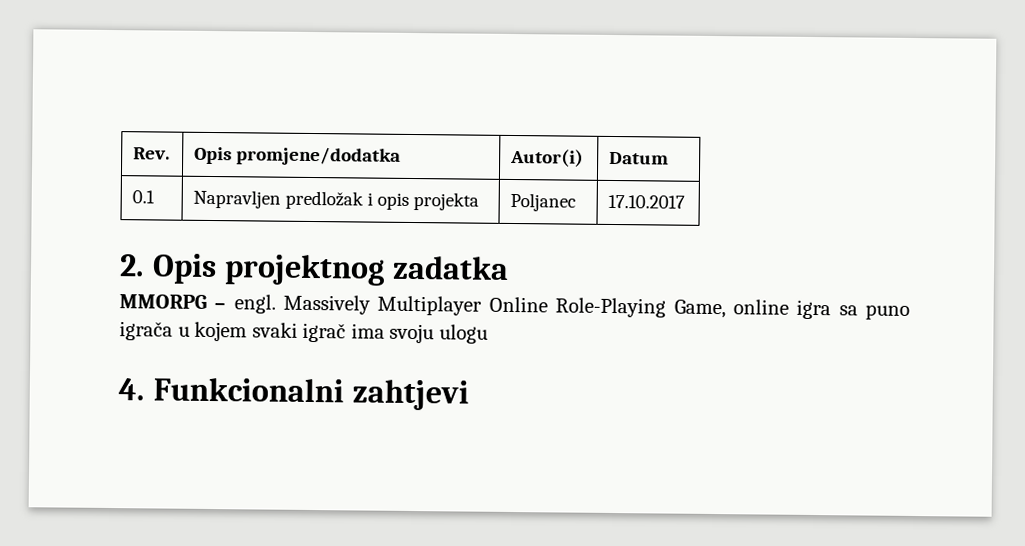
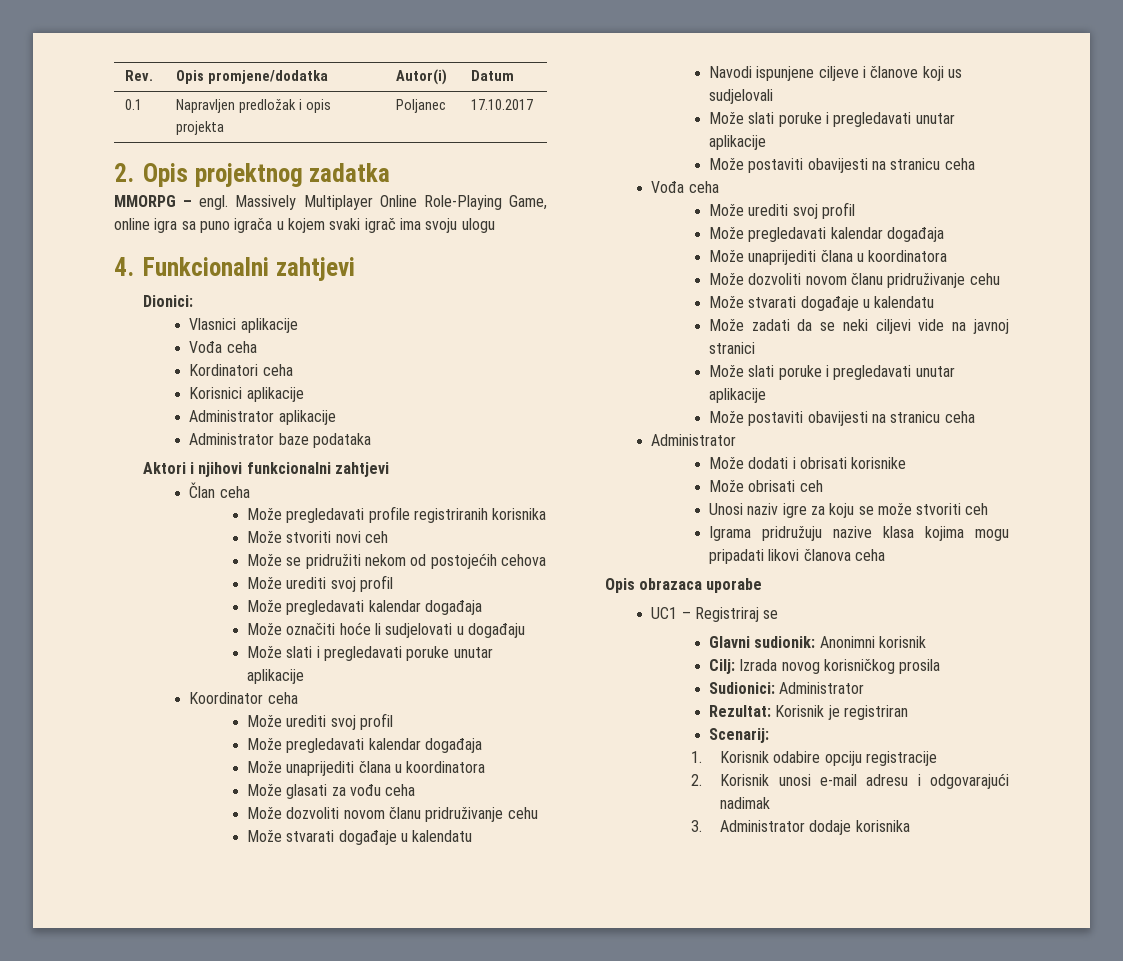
(469, 395) none -> [142,295,193,307] [189,318,298,333] [189,341,257,353] [189,364,293,376] [189,387,304,402] [189,410,336,425] [189,433,371,448] [142,462,390,477] [189,482,250,498] [246,506,547,523] [246,531,388,543] [246,553,546,569] [246,575,393,592] [246,600,482,615] [246,622,525,638] [246,646,493,661] [246,669,304,684] [189,692,298,704] [246,713,393,730] [246,738,482,753] [246,761,486,776] [246,784,416,799] [246,807,538,822] [246,830,473,845] [708,66,962,81] [708,89,773,104] [708,112,955,127] [708,135,766,150] [708,158,975,173] [651,181,719,193] [708,202,855,219] [708,227,944,242] [708,250,948,265] [708,273,1000,288] [708,296,935,311] [708,319,1010,334] [708,342,755,354] [708,365,955,380] [708,388,766,403] [708,411,975,426] [651,434,737,446] [708,457,907,469] [708,480,823,492] [708,503,989,518] [708,526,1009,541] [708,549,885,564] [604,578,763,593] [651,607,779,622] [708,636,926,648] [708,659,941,674] [708,682,865,694] [708,705,908,720] [708,728,769,743] [691,751,938,766] [691,773,1009,789] [720,797,771,809] [691,820,910,835] // Dionici: // Vlasnici aplikacije // Vođa ceha // Kordinatori ceha // Korisnici aplikacije // Administrator aplikacije // Administrator baze podataka // Aktori i njihovi funkcionalni zahtjevi // Član ceha // Može pregledavati profile registriranih korisnika // Može stvoriti novi ceh // Može se pridružiti nekom od postojećih cehova // Može urediti svoj profil // Može pregledavati kalendar događaja // Može označiti hoće li sudjelovati u događaju // Može slati i pregledavati poruke unutar aplikacije // Koordinator ceha // Može urediti svoj profil // Može pregledavati kalendar događaja // Može unaprijediti člana u koordinatora // Može glasati za vođu ceha // Može dozvoliti novom članu pridruživanje cehu // Može stvarati događaje u kalendatu // Navodi ispunjene ciljeve i članove koji us sudjelovali // Može slati poruke i pregledavati unutar aplikacije // Može postaviti obavijesti na stranicu ceha // Vođa ceha // Može urediti svoj profil // Može pregledavati kalendar događaja // Može unaprijediti člana u koordinatora // Može dozvoliti novom članu pridruživanje cehu // Može stvarati događaje u kalendatu // Može zadati da se neki ciljevi vide na javnoj stranici // Može slati poruke i pregledavati unutar aplikacije // Može postaviti obavijesti na stranicu ceha // Administrator // Može dodati i obrisati korisnike // Može obrisati ceh // Unosi naziv igre za koju se može stvoriti ceh // Igrama pridružuju nazive klasa kojima mogu pripadati likovi članova ceha // Opis obrazaca uporabe // UC1 – Registriraj se // Glavni sudionik: Anonimni korisnik // Cilj: Izrada novog korisničkog prosila // Sudionici: Administrator // Rezultat: Korisnik je registriran // Scenarij: // 1. Korisnik odabire opciju registracije // 2. Korisnik unosi e-mail adresu i odgovarajući nadimak // 3. Administrator dodaje korisnika

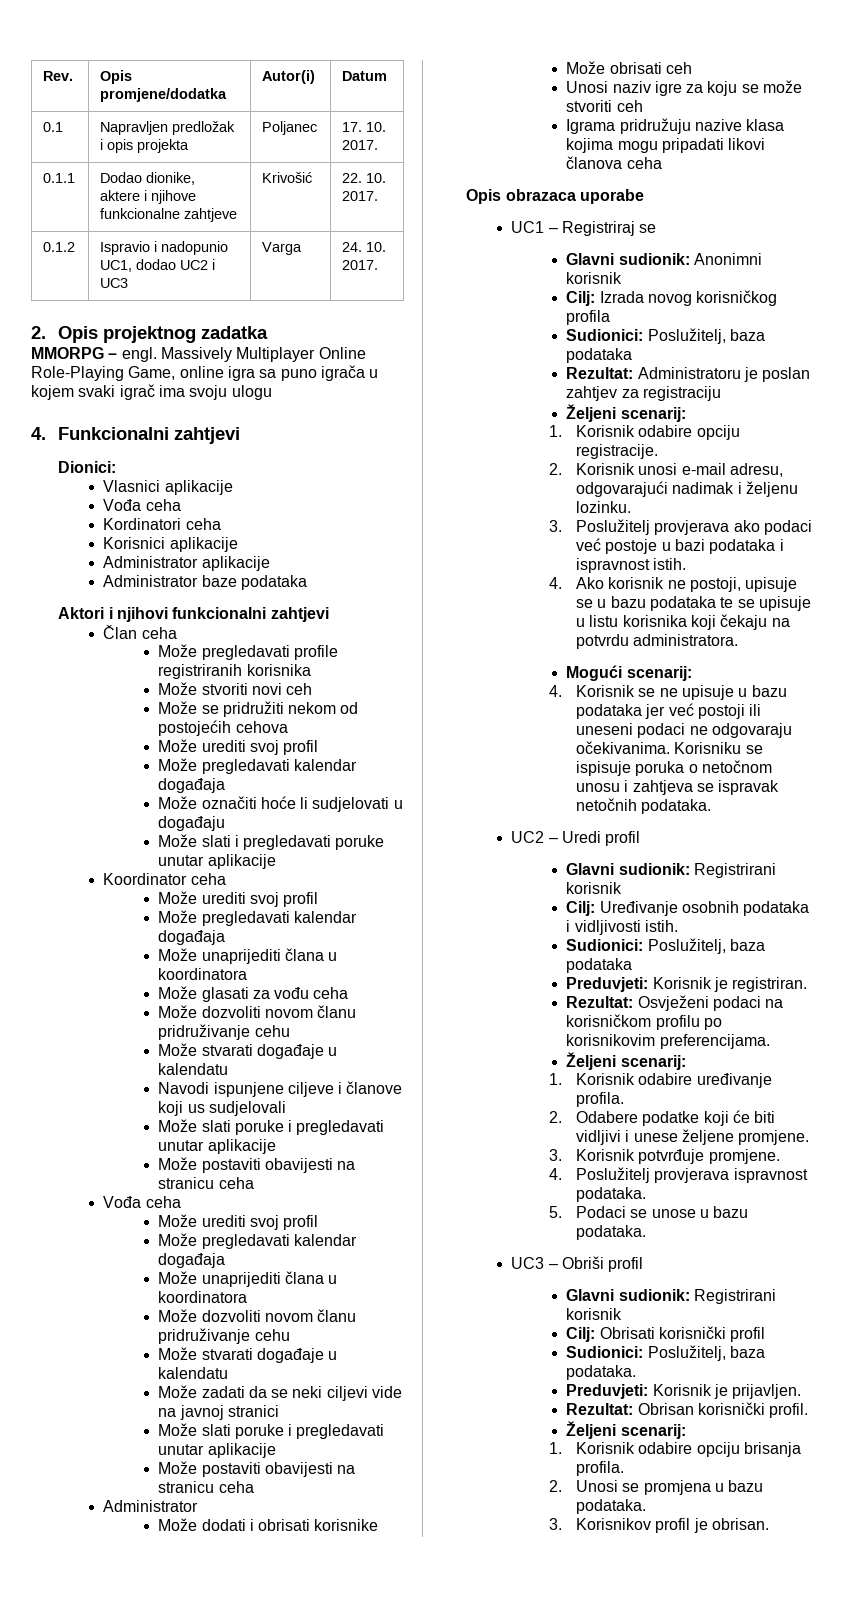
[471,99,534,110] 17.10.2017 -> [342,122,387,132] [342,140,379,150] [43,173,76,183] [100,172,196,185] [100,190,197,204] [100,208,238,222] [262,172,313,183] [342,173,387,183] [342,191,379,201] [43,242,76,252] [100,241,229,255] [100,259,216,272] [100,278,129,288] [262,242,303,255] [342,242,387,252] [342,260,379,270] 17. 10. 2017. // 0.1.1 | Dodao dionike, aktere i njihove funkcionalne zahtjeve | Krivošić | 22. 10. 2017. // 0.1.2 | Ispravio i nadopunio UC1, dodao UC2 i UC3 | Varga | 24. 10. 2017.
[899,659,941,674] [708,682,865,694] [708,705,908,720] [708,728,769,743] [691,751,938,766] prosila // Sudionici: Administrator // Rezultat: Korisnik je registriran // Scenarij: // 1. Korisnik odabire opciju registracije -> [566,310,611,325] [566,328,765,344] [566,348,633,363] [566,367,811,382] [566,386,721,401] [566,404,686,422] [548,425,740,440] [576,444,659,459] profila // Sudionici: Poslužitelj, baza podataka // Rezultat: Administratoru je poslan zahtjev za registraciju // Željeni scenarij: // 1. Korisnik odabire opciju registracije.
[866,774,921,786] adresu i -> [729,463,783,477] adresu,
[691,820,910,835] // 3. Administrator dodaje korisnika -> [737,481,798,497] [576,501,632,513] [548,519,812,535] [576,538,784,554] [576,558,687,573] [548,577,798,592] [576,596,811,611] [576,614,790,630] [576,634,739,649] [566,665,692,681] [548,685,787,700] [576,703,762,719] [576,723,792,738] [576,741,763,754] [576,760,772,776] [576,780,780,795] [576,798,712,814] [511,831,641,846] [566,863,776,878] [566,882,623,894] [566,901,810,916] [566,920,678,935] [566,938,765,954] [566,958,633,973] [566,977,808,992] [566,995,784,1011] [566,1014,722,1030] [566,1034,770,1049] [566,1052,686,1070] [548,1073,772,1088] [576,1092,625,1107] [548,1110,776,1126] [576,1129,810,1145] [548,1149,780,1164] [548,1167,808,1183] [576,1187,647,1202] [548,1206,749,1218] [576,1225,647,1240] [511,1256,644,1272] [566,1289,776,1304] [566,1308,623,1320] [566,1326,766,1342] [566,1345,765,1361] [566,1365,637,1380] [566,1384,802,1399] [566,1402,809,1418] [566,1421,686,1439] [548,1442,801,1457] [576,1461,625,1476] [548,1480,764,1495] [576,1499,647,1514] [548,1518,769,1533] i željenu lozinku. // 3. Poslužitelj provjerava ako podaci već postoje u bazi podataka i ispravnost istih. // 4. Ako korisnik ne postoji, upisuje se u bazu podataka te se upisuje u listu korisnika koji čekaju na potvrdu administratora. // Mogući scenarij: // 4. Korisnik se ne upisuje u bazu podataka jer već postoji ili uneseni podaci ne odgovaraju očekivanima. Korisniku se ispisuje poruka o netočnom unosu i zahtjeva se ispravak netočnih podataka. // UC2 – Uredi profil // Glavni sudionik: Registrirani korisnik // Cilj: Uređivanje osobnih podataka i vidljivosti istih. // Sudionici: Poslužitelj, baza podataka // Preduvjeti: Korisnik je registriran. // Rezultat: Osvježeni podaci na korisničkom profilu po korisnikovim preferencijama. // Željeni scenarij: // 1. Korisnik odabire uređivanje profila. // 2. Odabere podatke koji će biti vidljivi i unese željene promjene. // 3. Korisnik potvrđuje promjene. // 4. Poslužitelj provjerava ispravnost podataka. // 5. Podaci se unose u bazu podataka. // UC3 – Obriši profil // Glavni sudionik: Registrirani korisnik // Cilj: Obrisati korisnički profil // Sudionici: Poslužitelj, baza podataka. // Preduvjeti: Korisnik je prijavljen. // Rezultat: Obrisan korisnički profil. // Željeni scenarij: // 1. Korisnik odabire opciju brisanja profila. // 2. Unosi se promjena u bazu podataka. // 3. Korisnikov profil je obrisan.

